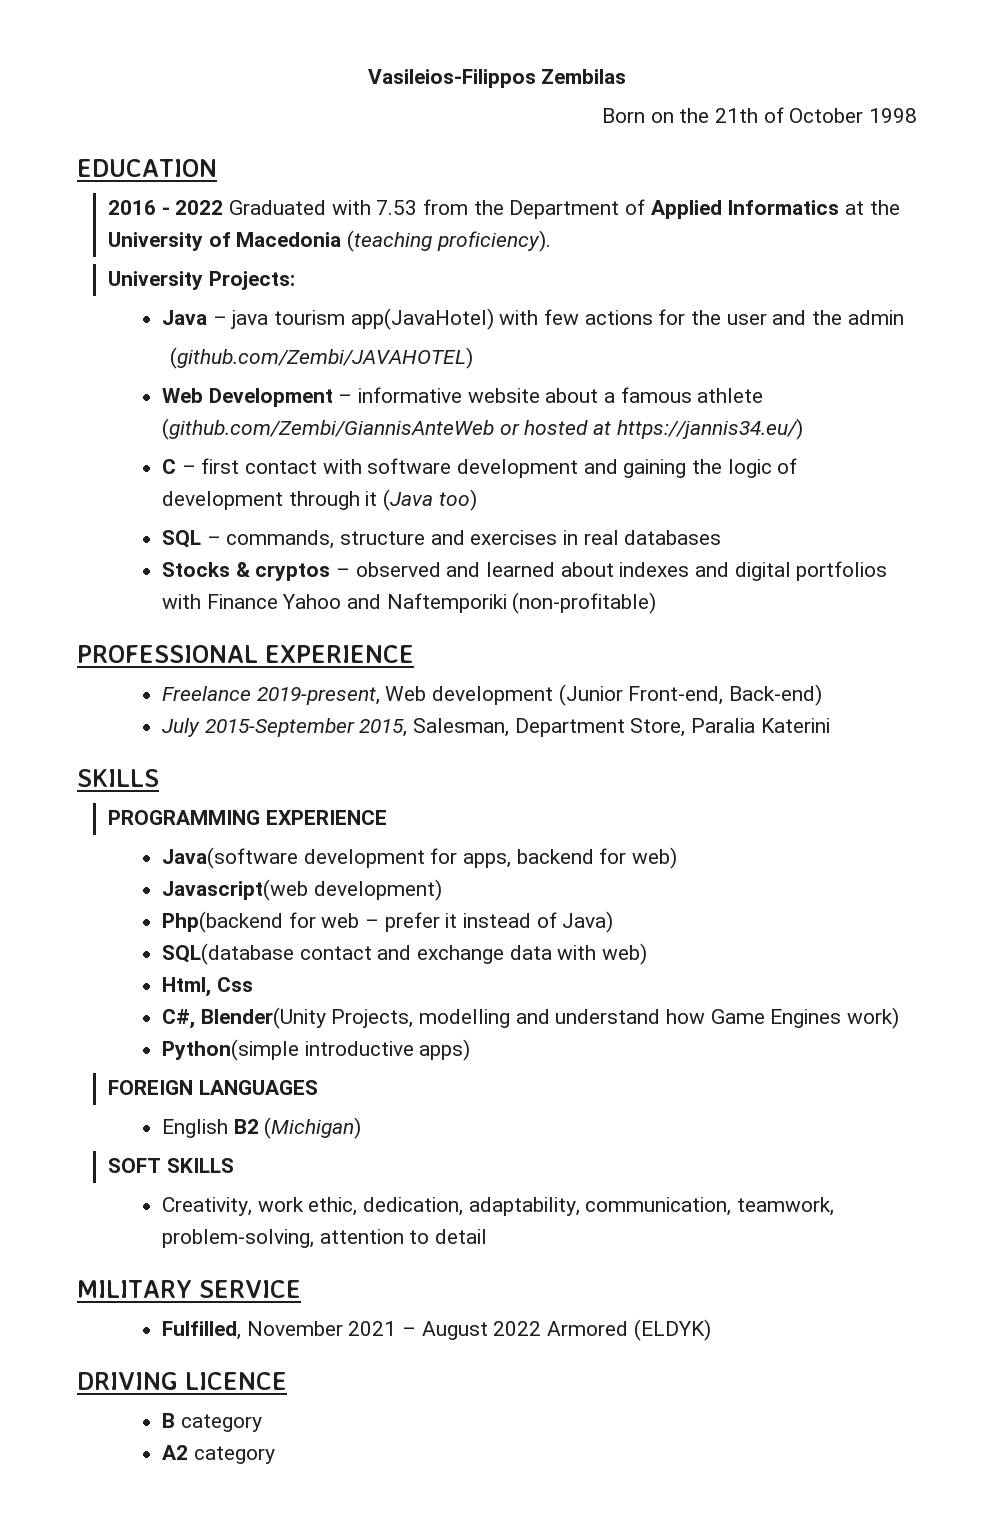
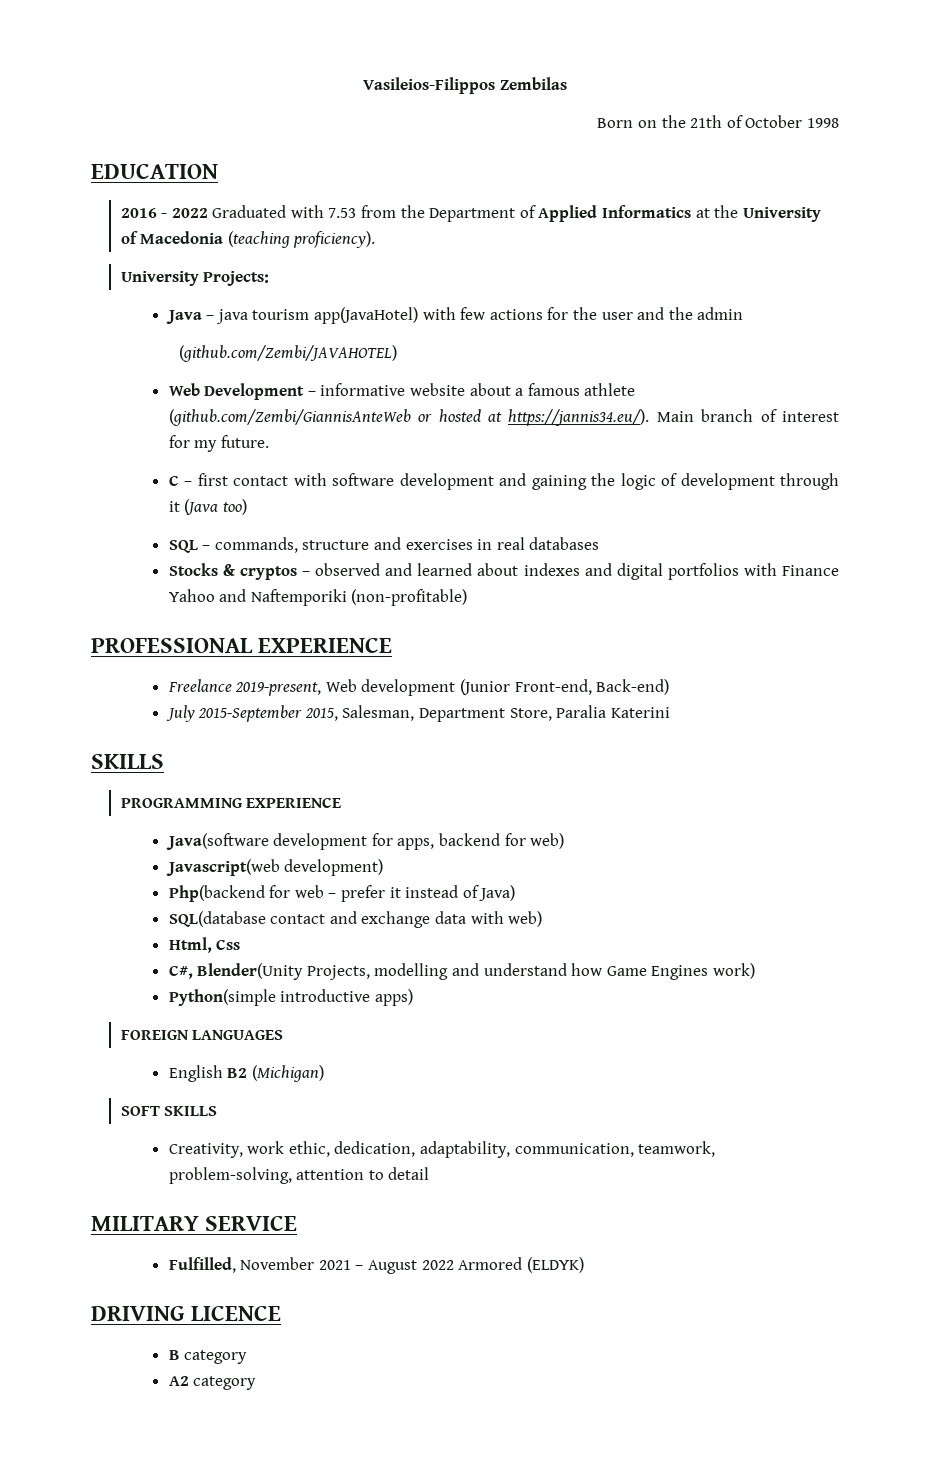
[616,418,803,440] https://jannis34.eu/) -> [508,409,839,426] [168,435,269,452] https://jannis34.eu/). Main branch of interest for my future.

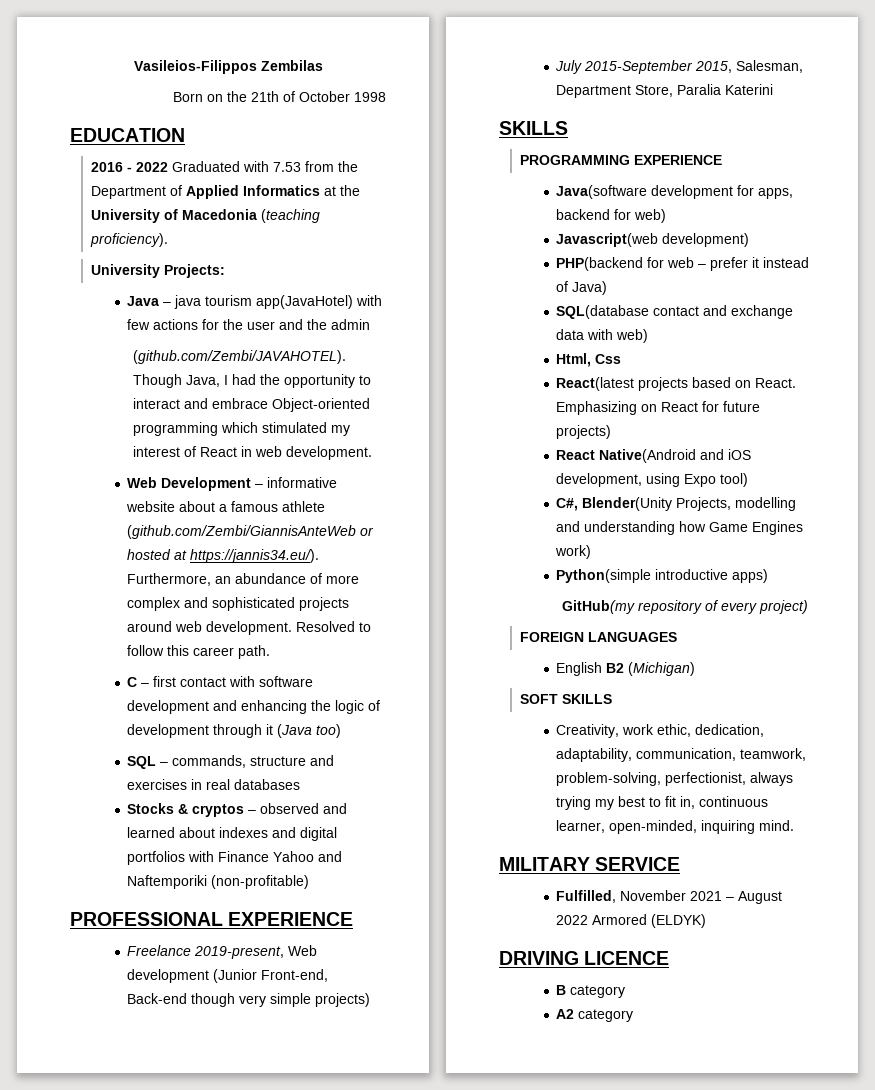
[179,345,398,362] (github.com/Zembi/JAVAHOTEL) -> [132,350,346,364] [132,374,371,388] [132,398,370,412] [132,422,350,436] [132,446,372,460] (github.com/Zembi/JAVAHOTEL). Though Java, I had the opportunity to interact and embrace Object-oriented programming which stimulated my interest of React in web development.
[656,409,839,422] [168,435,269,452] Main branch of interest for my future. -> [127,573,360,586] [127,597,350,611] [127,621,372,635] [127,645,271,659] Furthermore, an abundance of more complex and sophisticated projects around web development. Resolved to follow this career path.
[531,475,587,490] gaining -> [241,700,308,714] enhancing
[596,679,670,695] Back-end) -> [127,993,371,1007] Back-end though very simple projects)
[168,885,265,902] Php(backend -> [556,257,644,271] PHP(backend
(241, 944) none -> [556,377,797,391] [556,401,761,415] [556,425,612,439] [556,449,752,463] [556,473,749,487] // React(latest projects based on React. Emphasizing on React for future projects) // React Native(Android and iOS development, using Expo tool)
[483,963,567,976] understand -> [584,521,676,535] understanding
(413, 997) none -> [561,600,808,614] // GitHub(my repository of every project)
[296,1167,430,1180] attention to detail -> [665,772,794,786] [556,796,769,810] [556,820,795,834] perfectionist, always trying my best to fit in, continuous learner, open-minded, inquiring mind.

